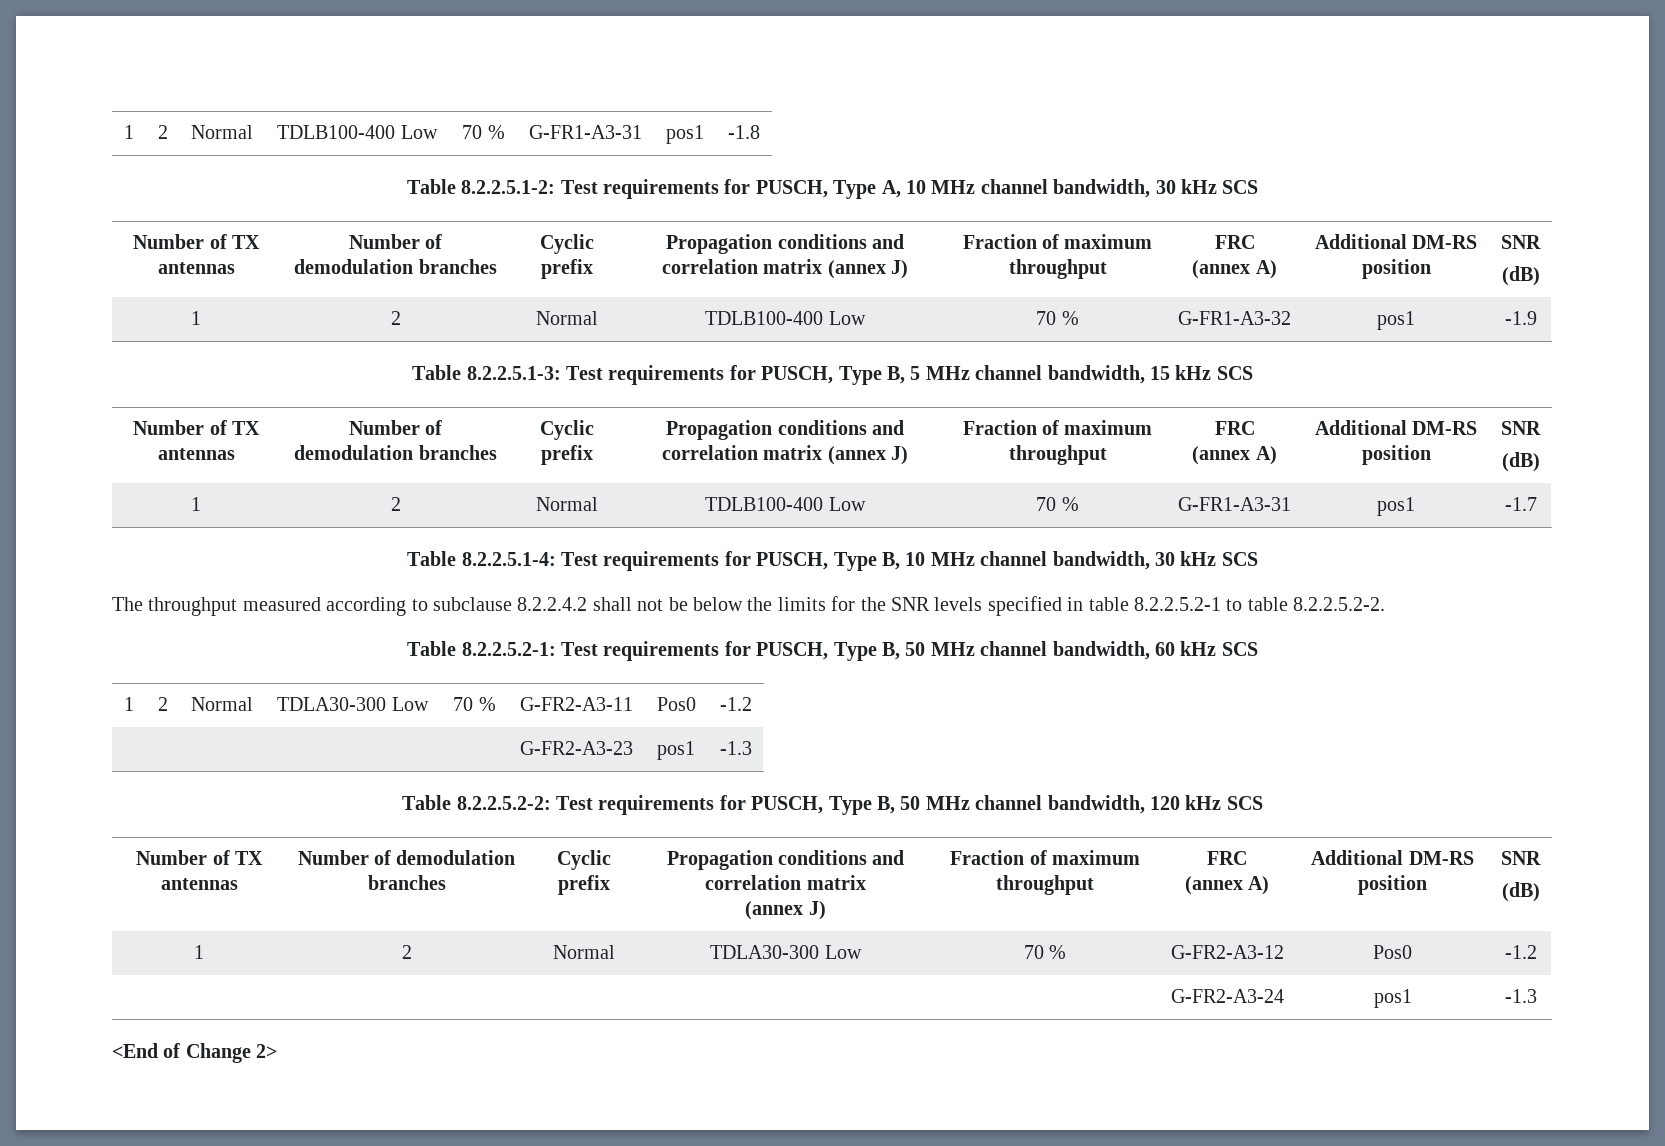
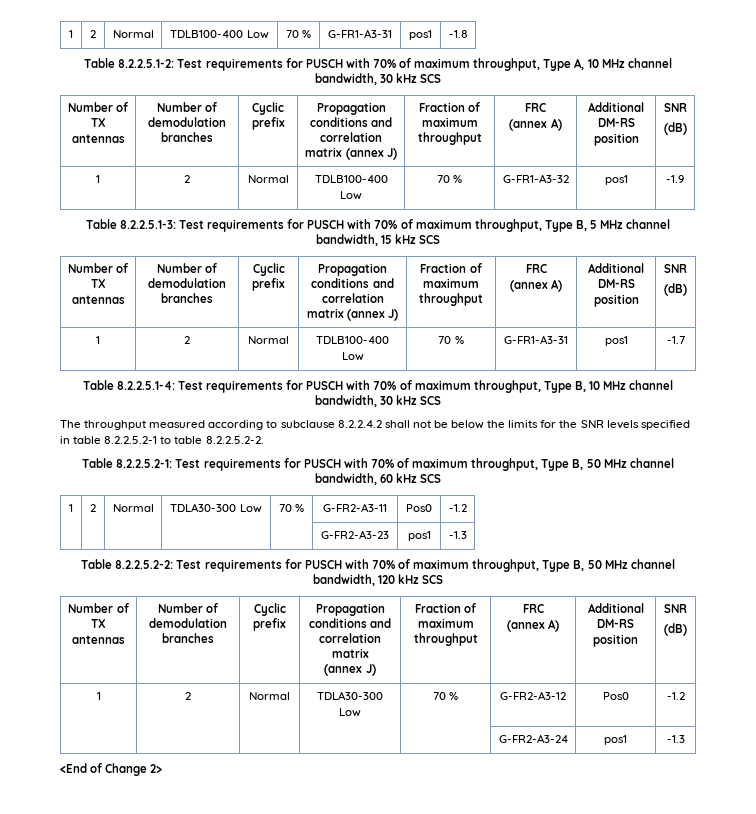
[755,180,828,198] PUSCH, -> [305,58,541,71] PUSCH with 70% of maximum throughput,
[761,366,834,384] PUSCH, -> [307,219,542,232] PUSCH with 70% of maximum throughput,
[756,552,829,570] PUSCH, -> [306,380,541,393] PUSCH with 70% of maximum throughput,
[756,642,829,660] PUSCH, -> [303,458,539,471] PUSCH with 70% of maximum throughput,
[751,796,824,814] PUSCH, -> [304,559,540,572] PUSCH with 70% of maximum throughput,

